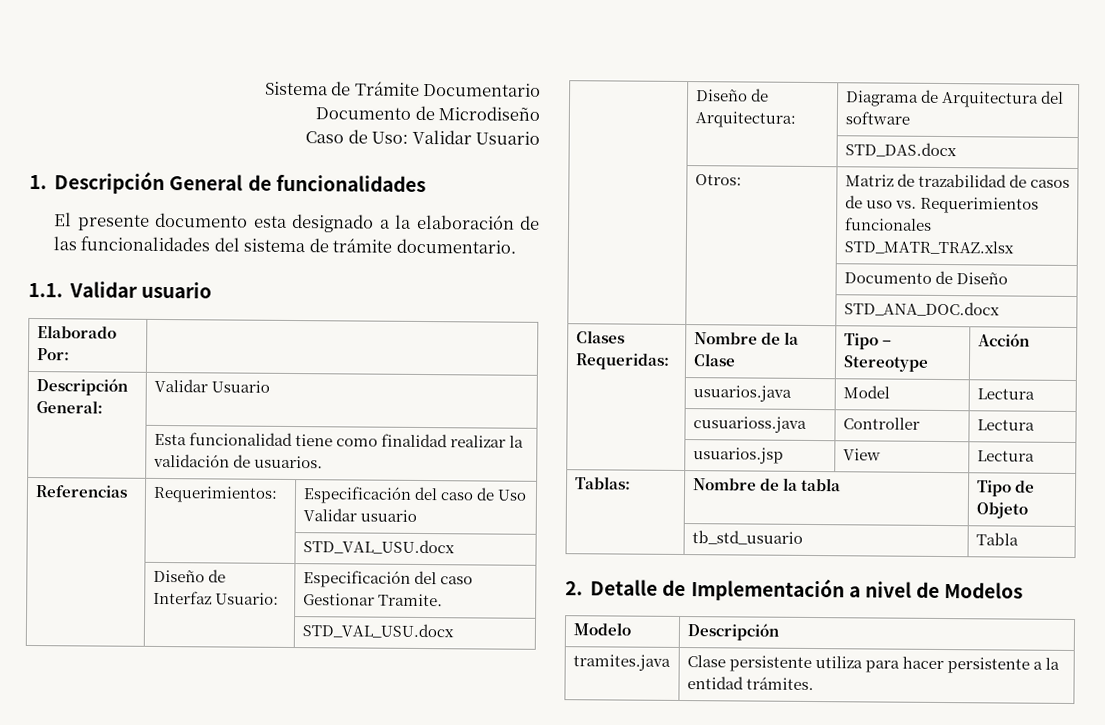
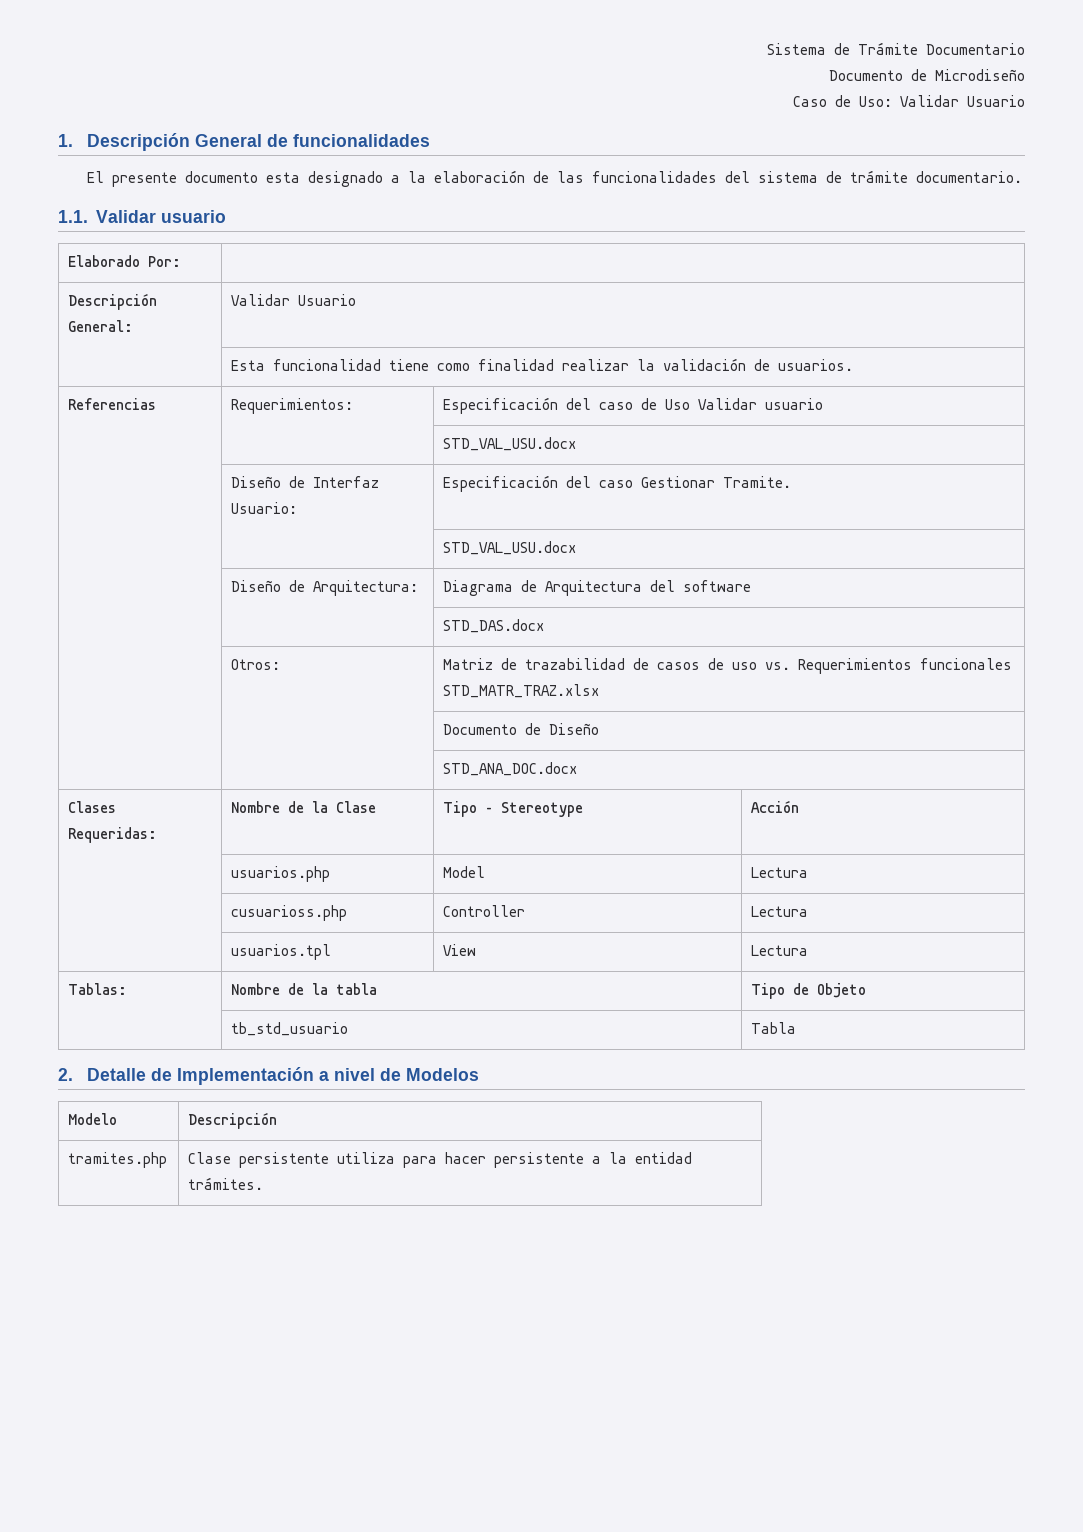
[692,385,792,402] usuarios.java -> [231,866,331,882] usuarios.php
[692,416,807,433] cusuarioss.java -> [231,905,348,921] cusuarioss.php
[692,447,784,464] usuarios.jsp -> [231,944,332,960] usuarios.tpl
[572,654,671,671] tramites.java -> [68,1152,168,1168] tramites.php

